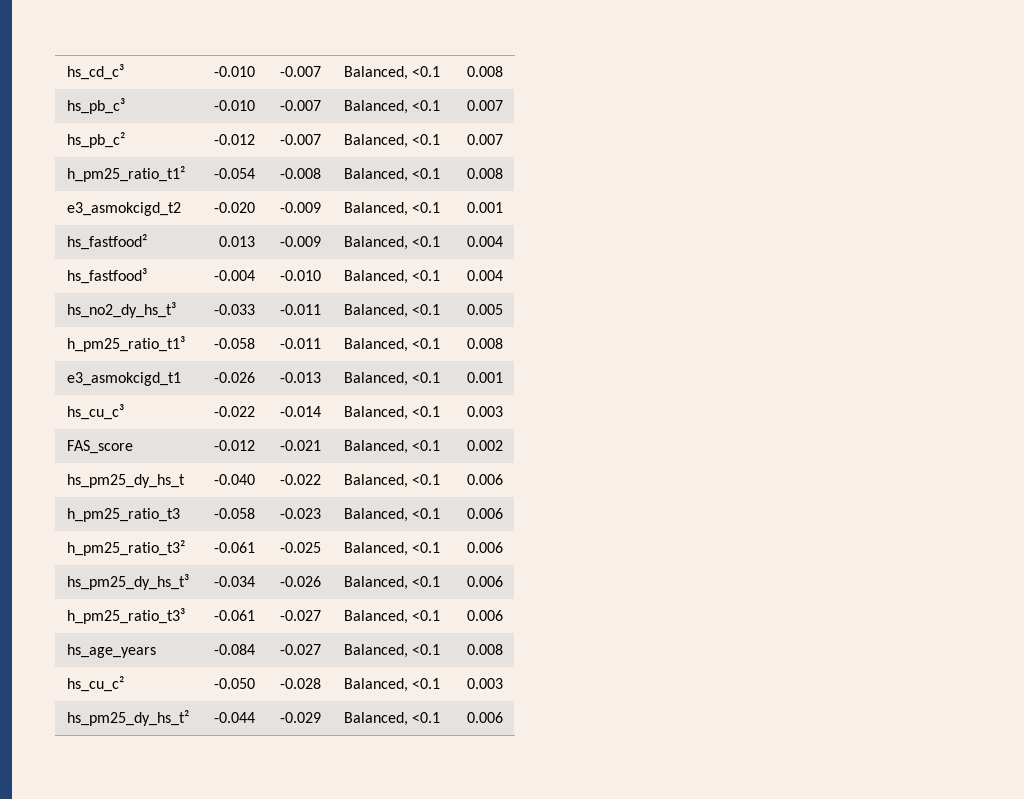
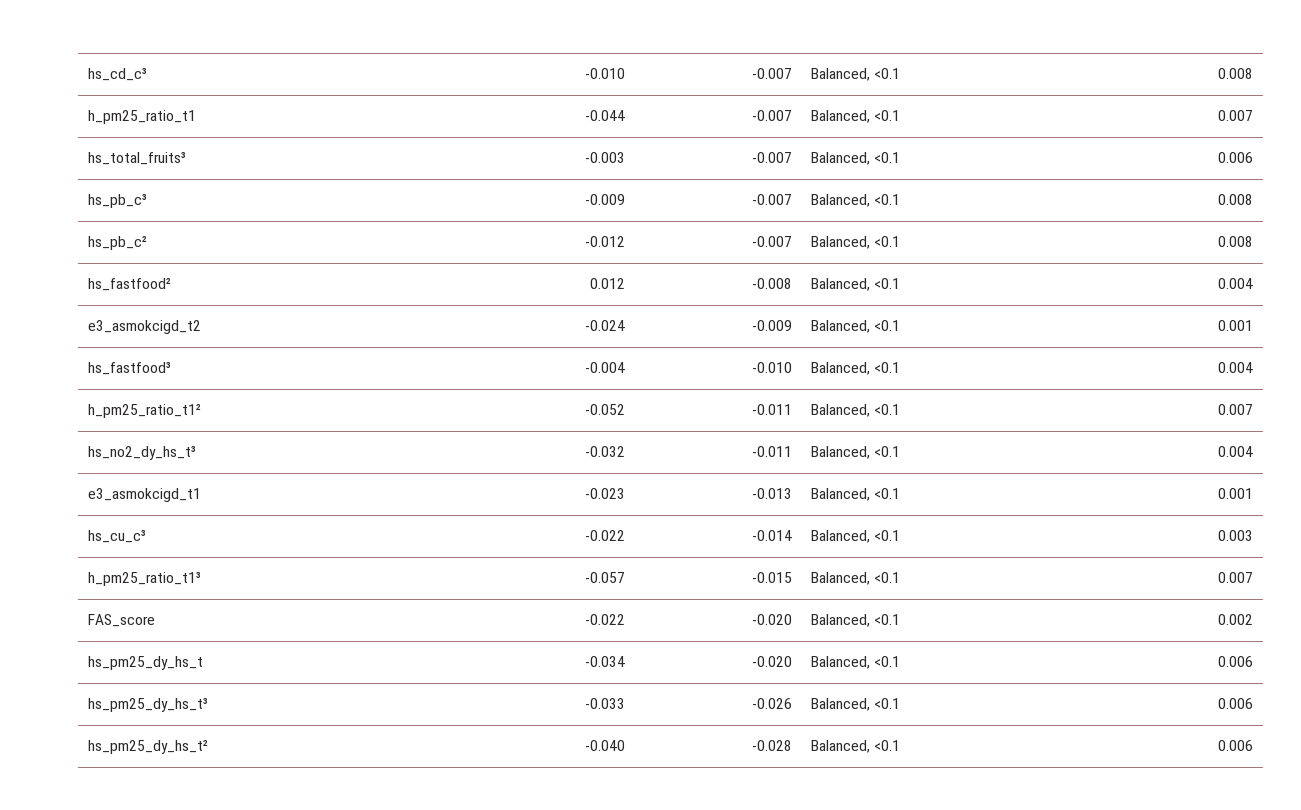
[66,98,125,114] [214,100,256,111] [280,100,322,111] [343,100,441,114] [467,100,504,111] hs_pb_c³ | -0.010 | -0.007 | Balanced, <0.1 | 0.007 -> [87,110,196,124] [585,110,626,121] [752,110,793,121] [810,110,900,123] [1218,110,1254,121] [87,152,186,165] [585,152,626,163] [752,152,793,163] [810,152,900,165] [1218,152,1254,163] [87,194,147,208] [585,194,626,205] [752,194,793,205] [810,194,900,207] [1218,194,1254,205] h_pm25_ratio_t1 | -0.044 | -0.007 | Balanced, <0.1 | 0.007 // hs_total_fruits³ | -0.003 | -0.007 | Balanced, <0.1 | 0.006 // hs_pb_c³ | -0.009 | -0.007 | Balanced, <0.1 | 0.008
[467,134,504,145] [66,166,185,182] [214,168,256,179] 0.007 // h_pm25_ratio_t1² | -0.054 -> [1218,236,1254,247] [87,278,171,291] [590,278,626,289] 0.008 // hs_fastfood² | 0.012
[467,168,504,179] 0.008 -> [1218,278,1254,289] 0.004
[214,202,256,213] -0.020 -> [585,320,626,331] -0.024
[66,234,147,250] [219,236,256,247] [280,236,322,247] [343,236,441,250] [467,236,504,247] // hs_fastfood² | 0.013 | -0.009 | Balanced, <0.1 | 0.004 -> (1254, 325) none
[66,302,176,318] [214,304,256,315] [280,304,322,315] [343,304,441,318] [467,304,504,315] [66,336,185,352] [214,338,256,349] [280,338,322,349] [343,338,441,352] [467,338,504,349] hs_no2_dy_hs_t³ | -0.033 | -0.011 | Balanced, <0.1 | 0.005 // h_pm25_ratio_t1³ | -0.058 | -0.011 | Balanced, <0.1 | 0.008 -> [87,404,201,418] [585,404,626,415] [752,404,793,415] [810,404,900,417] [1218,404,1254,415] [87,446,196,460] [585,446,626,457] [752,446,793,457] [810,446,900,459] [1218,446,1254,457] h_pm25_ratio_t1² | -0.052 | -0.011 | Balanced, <0.1 | 0.007 // hs_no2_dy_hs_t³ | -0.032 | -0.011 | Balanced, <0.1 | 0.004
[214,372,256,383] -0.026 -> [585,488,626,499] -0.023
(504, 411) none -> [87,572,201,586] [585,572,626,583] [752,572,793,583] [810,572,900,585] [1218,572,1254,583] // h_pm25_ratio_t1³ | -0.057 | -0.015 | Balanced, <0.1 | 0.007
[214,440,256,451] [280,440,322,451] -0.012 | -0.021 -> [585,614,626,625] [752,614,793,625] -0.022 | -0.020
[214,474,256,485] [280,474,322,485] [343,474,441,488] [467,474,504,485] [66,508,180,522] [214,508,256,519] [280,508,322,519] [343,508,441,522] [467,508,504,519] [66,540,185,556] [214,542,256,553] [280,542,322,553] -0.040 | -0.022 | Balanced, <0.1 | 0.006 // h_pm25_ratio_t3 | -0.058 | -0.023 | Balanced, <0.1 | 0.006 // h_pm25_ratio_t3² | -0.061 | -0.025 -> [585,656,626,667] [752,656,793,667] -0.034 | -0.020
[214,576,256,587] -0.034 -> [585,698,626,709] -0.033
[66,608,185,624] [214,610,256,621] [280,610,322,621] [343,610,441,624] [467,610,504,621] [66,644,156,658] [214,644,256,655] [280,644,322,655] [343,644,441,658] [467,644,504,655] [66,676,124,692] [214,678,256,689] [280,678,322,689] [343,678,441,692] [467,678,504,689] [66,710,189,726] [214,712,256,723] [280,712,322,723] h_pm25_ratio_t3³ | -0.061 | -0.027 | Balanced, <0.1 | 0.006 // hs_age_years | -0.084 | -0.027 | Balanced, <0.1 | 0.008 // hs_cu_c² | -0.050 | -0.028 | Balanced, <0.1 | 0.003 // hs_pm25_dy_hs_t² | -0.044 | -0.029 -> [87,740,208,754] [585,740,626,751] [752,740,793,751] hs_pm25_dy_hs_t² | -0.040 | -0.028

